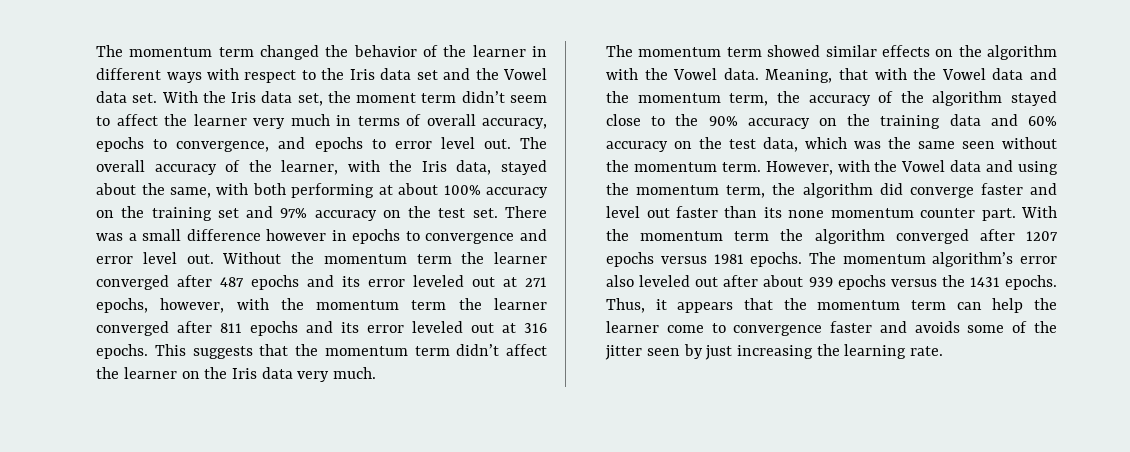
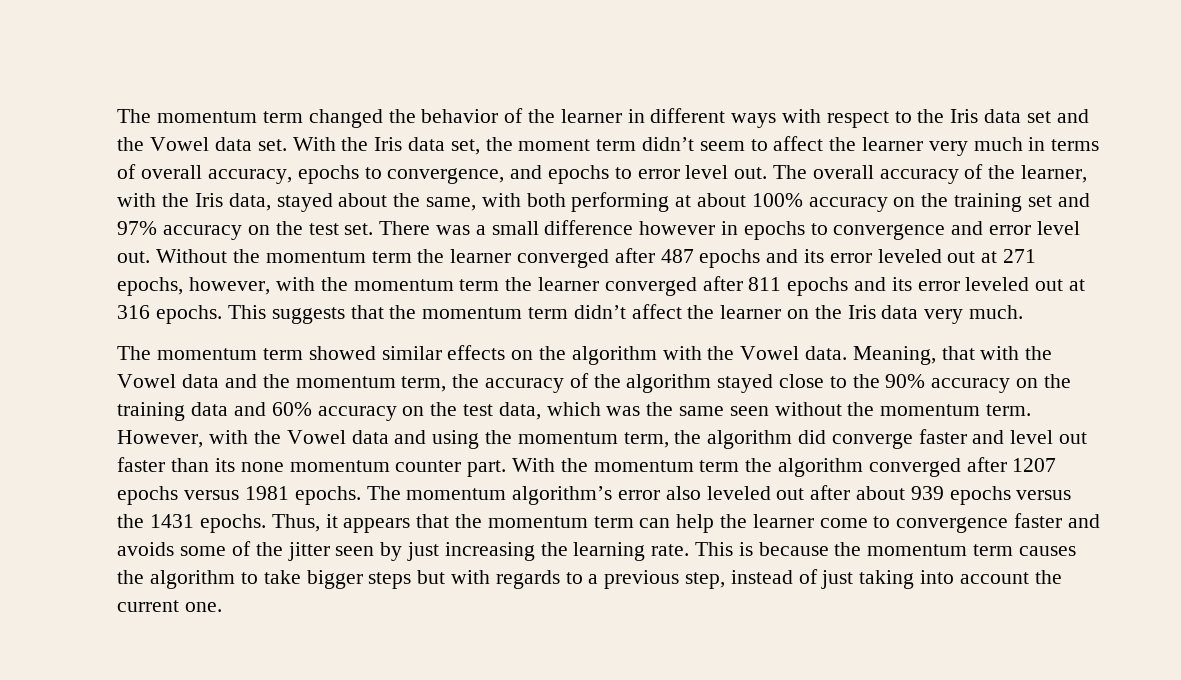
(944, 351) none -> [694,542,1076,556] [117,569,1062,589] [117,600,223,612] This is because the momentum term causes the algorithm to take bigger steps but with regards to a previous step, instead of just taking into account the current one.

